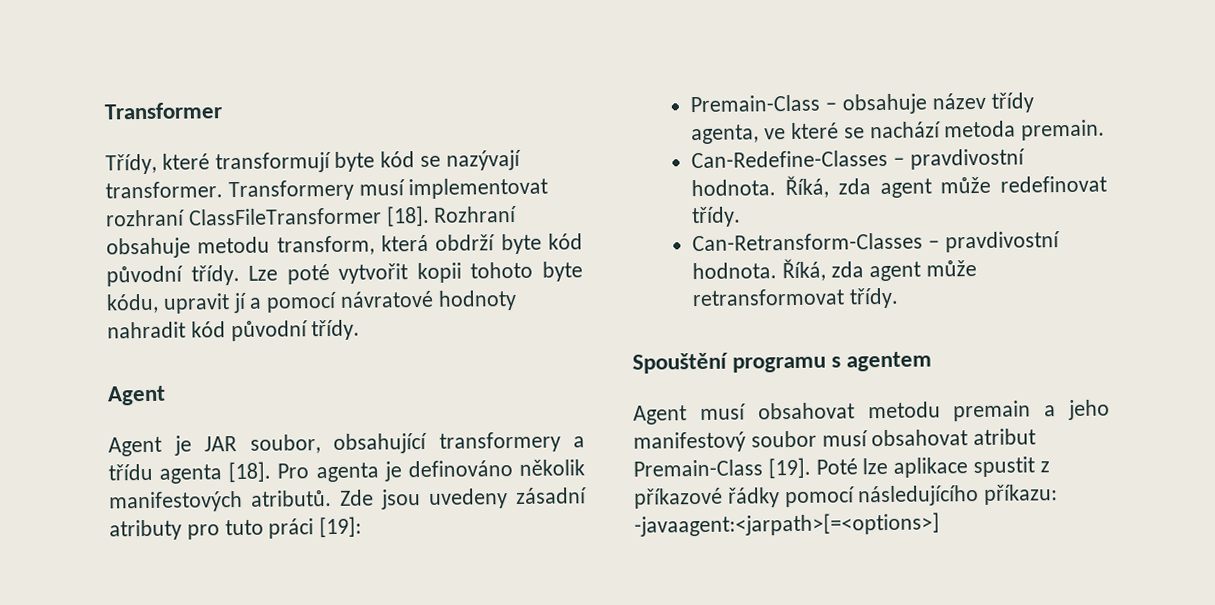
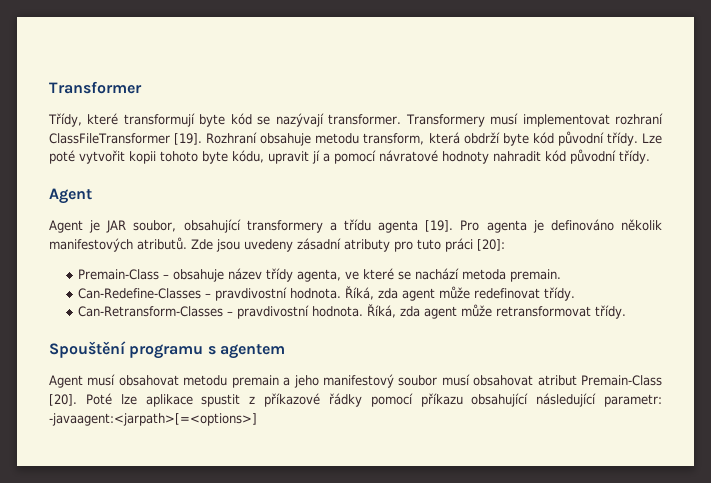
[385,205,430,227] [18]. -> [174,133,203,145] [19].
[228,461,272,483] [18]. -> [425,220,454,232] [19].
[319,516,363,538] [19]: -> [477,239,505,251] [20]:
[767,457,811,479] [19]. -> [49,394,77,406] [20].
[858,484,1059,507] následujícího příkazu: -> [420,393,662,407] příkazu obsahující následující parametr:

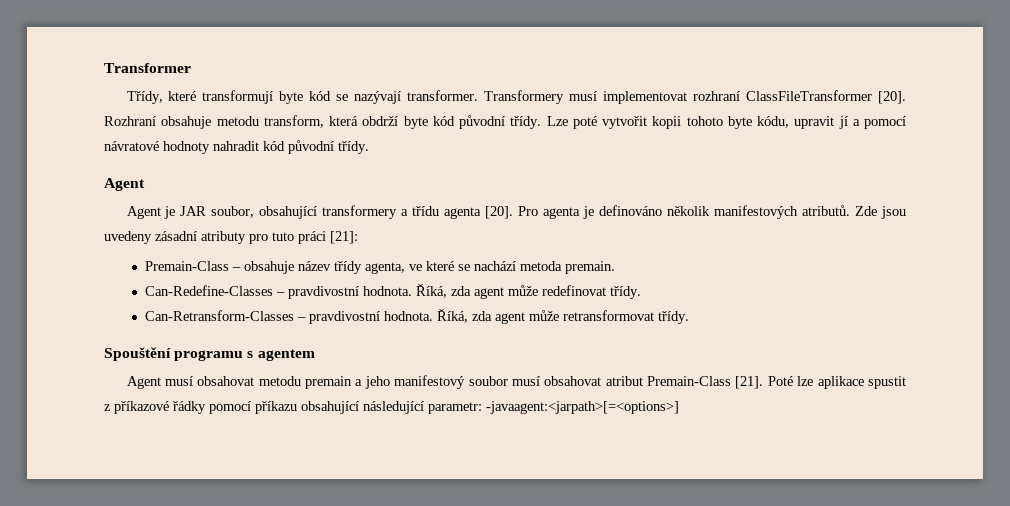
[174,133,203,145] [19]. -> [878,91,907,104] [20].
[425,220,454,232] [19]. -> [485,206,514,219] [20].
[477,239,505,251] [20]: -> [330,231,358,244] [21]:
[49,394,77,406] [20]. -> [735,376,764,389] [21].

